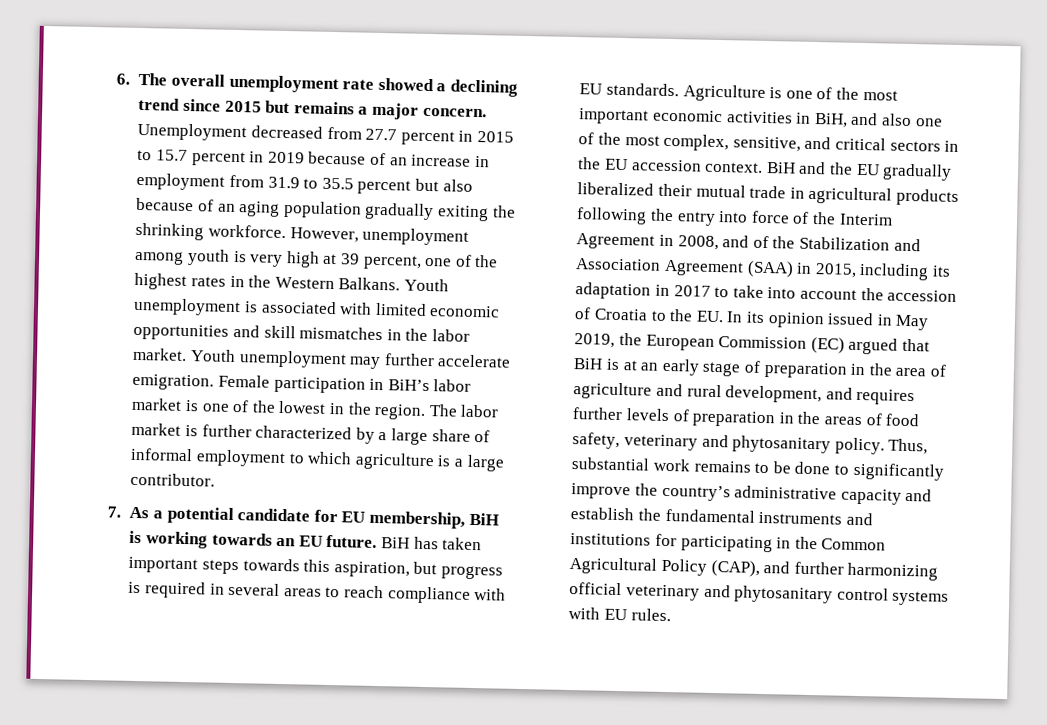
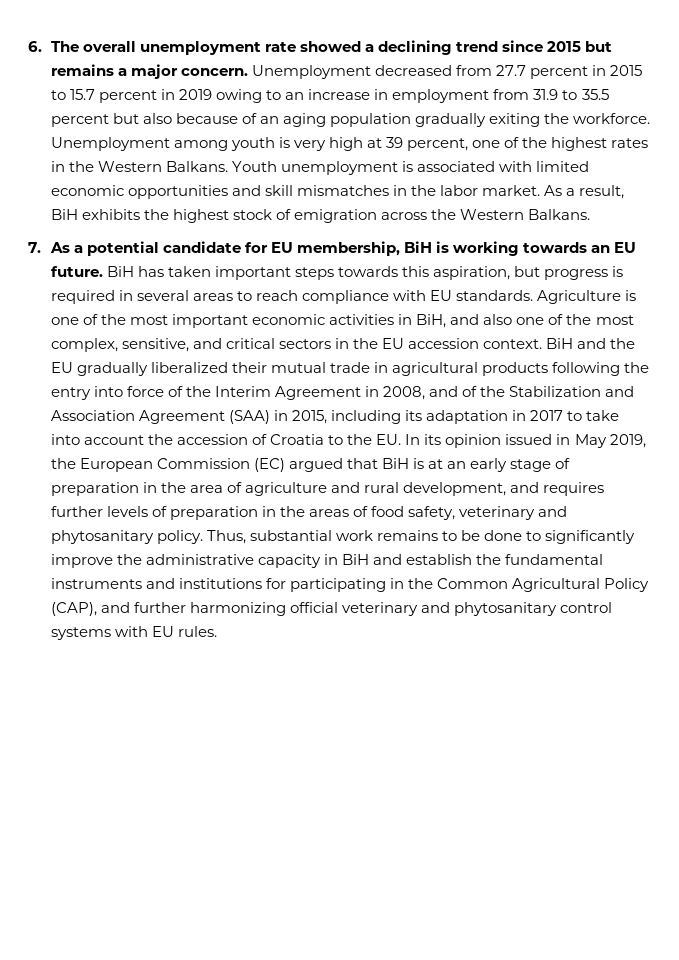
[308,151,386,166] because of -> [216,89,282,103] owing to
[135,222,470,246] shrinking workforce. However, unemployment -> [573,113,651,124] [50,137,170,151] workforce. Unemployment
[190,349,512,370] [132,373,472,394] [131,397,500,420] [131,422,491,446] [130,447,505,472] [130,472,216,487] Youth unemployment may further accelerate emigration. Female participation in BiH’s labor market is one of the lowest in the region. The labor market is further characterized by a large share of informal employment to which agriculture is a large contributor. -> [544,185,625,199] [50,209,591,223] As a result, BiH exhibits the highest stock of emigration across the Western Balkans.
[661,484,731,502] country’s -> (142, 559) none
(902, 496) none -> [324,554,370,565] in BiH

